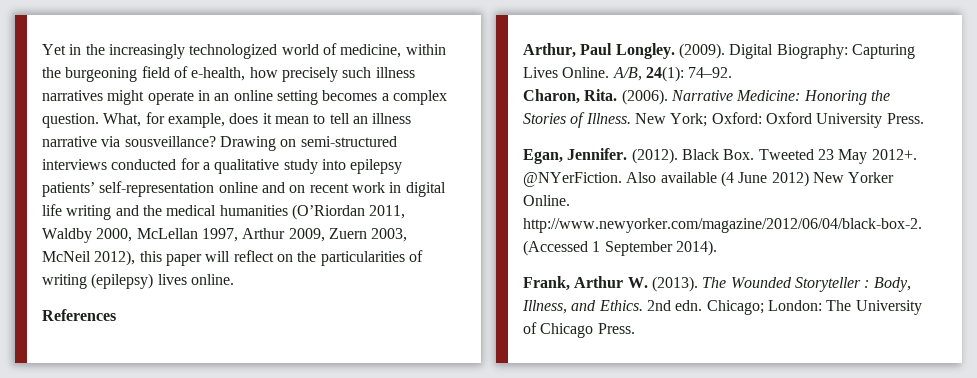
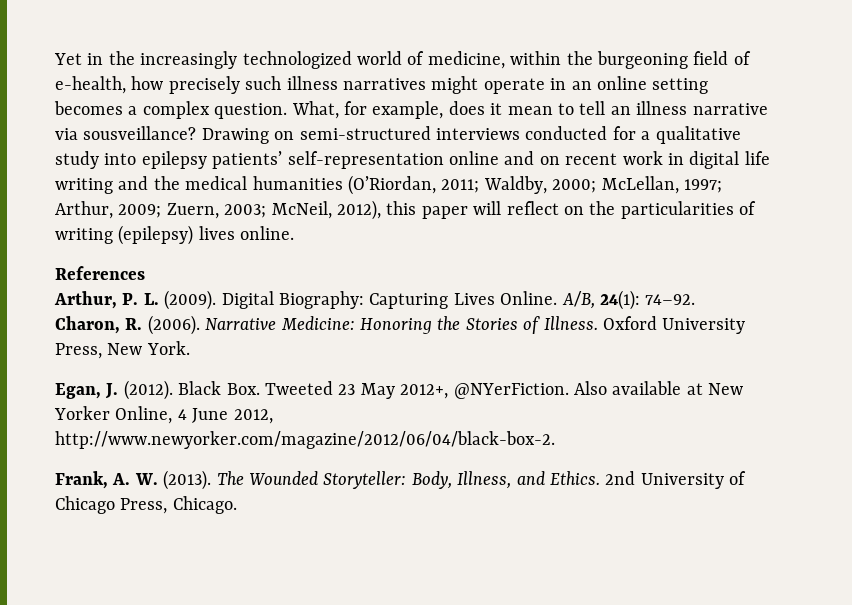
[291,204,406,220] [42,228,408,243] [42,251,91,262] (O’Riordan 2011, Waldby 2000, McLellan 1997, Arthur 2009, Zuern 2003, McNeil -> [348,175,722,195] [55,201,332,219] (O’Riordan, 2011; Waldby, 2000; McLellan, 1997; Arthur, 2009; Zuern, 2003; McNeil,
[580,43,675,59] Paul Longley. -> [122,293,159,305] P. L.
[584,89,618,101] Rita. -> [125,318,143,330] R.
[634,112,924,128] New York; Oxford: Oxford University Press. -> [602,316,746,334] [55,341,190,359] Oxford University Press, New York.
[567,148,628,160] Jennifer. -> [105,383,119,399] J.
[871,149,917,160] 2012+. -> [400,384,449,399] 2012+,
[720,171,895,187] [523,195,570,206] [523,218,922,233] [523,240,717,256] (4 June 2012) New Yorker Online. http://www.newyorker.com/magazine/2012/06/04/black-box-2. (Accessed 1 September 2014). -> [686,383,744,395] [54,406,273,424] [55,431,555,449] at New Yorker Online, 4 June 2012, http://www.newyorker.com/magazine/2012/06/04/black-box-2.
[574,276,624,288] Arthur -> [112,473,131,485] A.
[794,277,870,292] Storyteller : -> [323,471,407,489] Storyteller:
[675,300,852,315] edn. Chicago; London: The -> (636, 478) none
[597,323,635,334] Press. -> [120,496,237,514] Press, Chicago.

